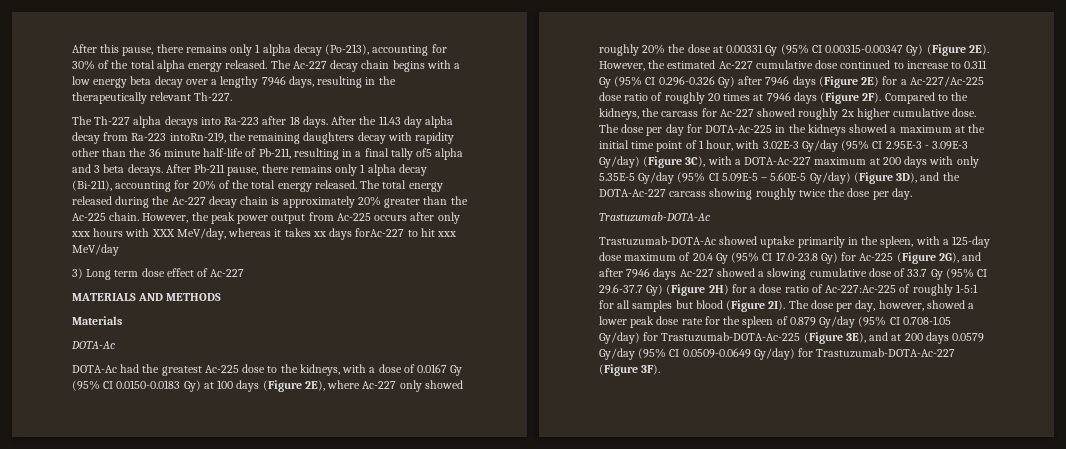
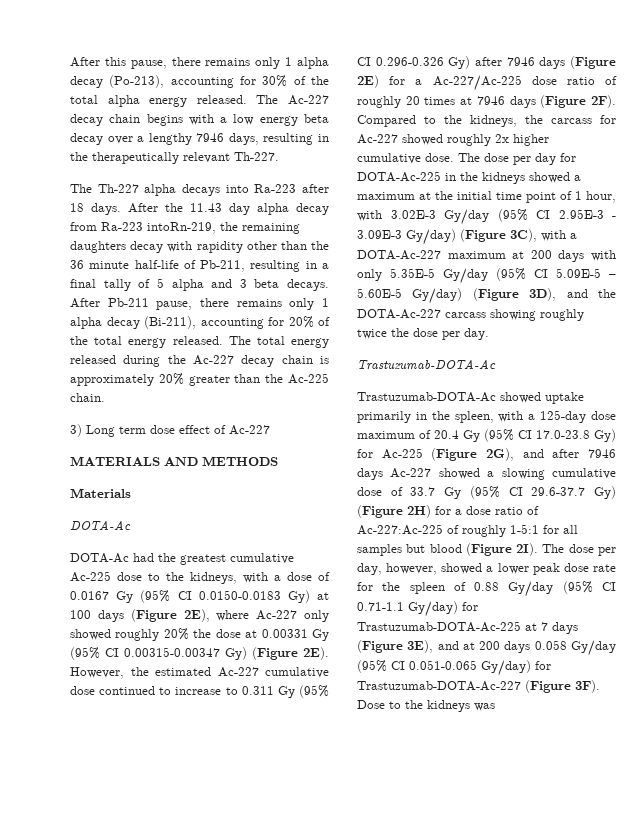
[416,148,433,157] of5 -> [138,278,164,288] of 5
[142,212,460,224] [71,228,457,240] [72,244,119,256] However, the peak power output from Ac-225 occurs after only xxx hours with XXX MeV/day, whereas it takes xx days forAc-227 to hit xxx MeV/day -> (105, 397) none
(202, 371) none -> [230,553,294,564] cumulative
[789,316,951,328] 0.879 Gy/day (95% CI 0.708-1.05 -> [474,581,616,597] [357,602,404,611] 0.88 Gy/day (95% CI 0.71-1.1
(801, 337) none -> [525,622,578,634] at 7 days
[952,333,985,342] [599,348,751,360] 0.0579 Gy/day (95% CI 0.0509-0.0649 -> [534,640,616,656] [357,660,477,673] 0.058 Gy/day (95% CI 0.051-0.065
(661, 369) none -> [357,700,495,712] Dose to the kidneys was

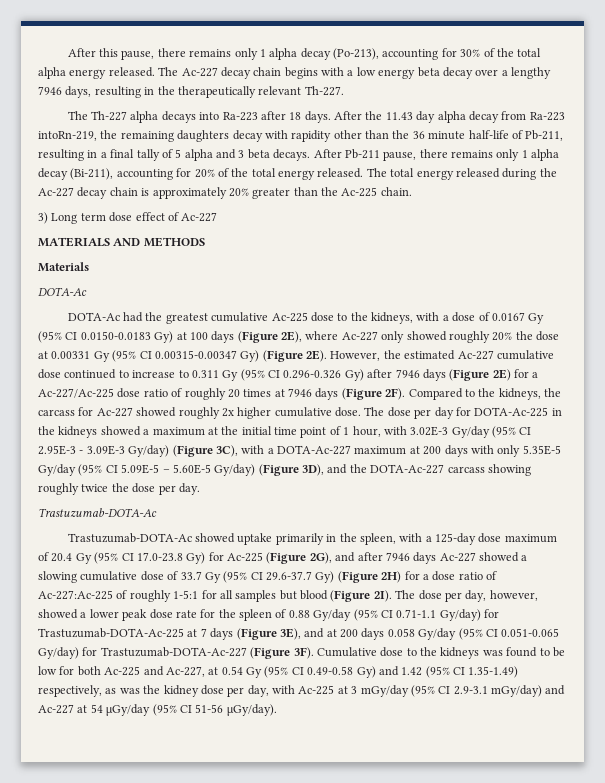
[357,700,385,709] Dose -> [316,647,404,657] Cumulative dose
(495, 707) none -> [506,647,565,657] [38,666,519,678] [38,685,566,697] [38,704,277,716] found to be low for both Ac-225 and Ac-227, at 0.54 Gy (95% CI 0.49-0.58 Gy) and 1.42 (95% CI 1.35-1.49) respectively, as was the kidney dose per day, with Ac-225 at 3 mGy/day (95% CI 2.9-3.1 mGy/day) and Ac-227 at 54 µGy/day (95% CI 51-56 µGy/day).

